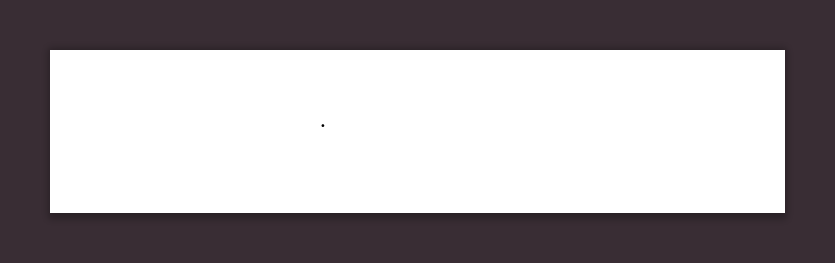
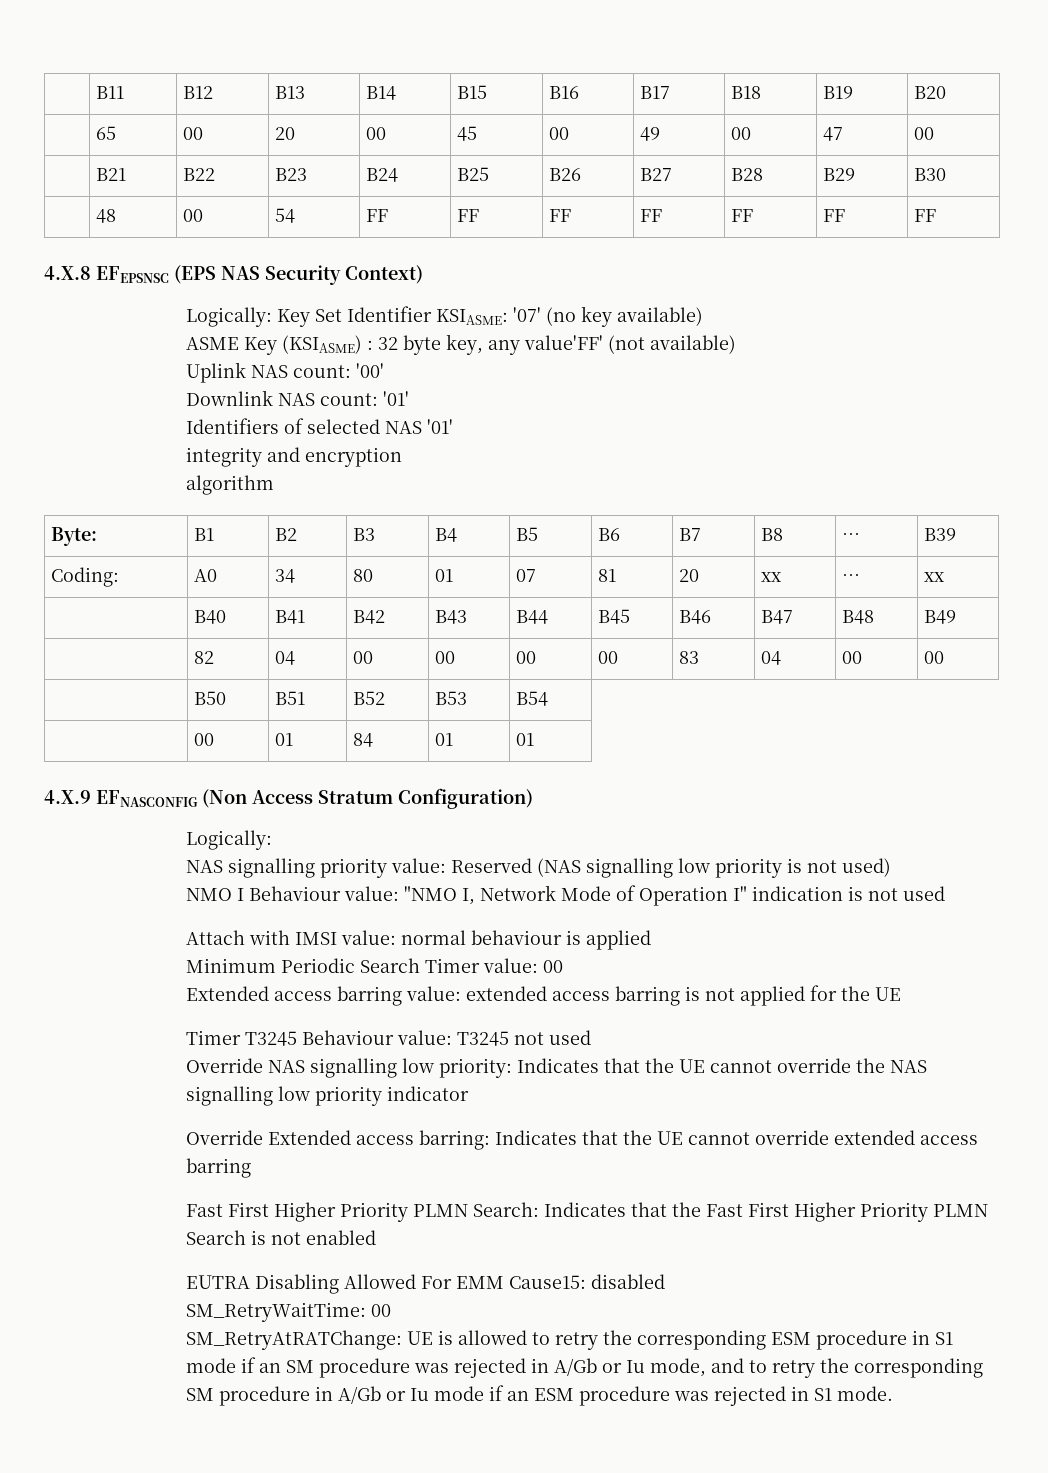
[320,124,327,127] . -> [96,86,125,99] [183,86,214,99] [275,86,306,99] [366,86,397,100] [457,85,488,99] [549,86,580,99] [640,86,671,99] [731,86,762,99] [823,86,854,99] [914,86,947,99] [96,126,117,140] [183,127,204,140] [275,127,296,140] [366,127,387,140] [457,126,478,141] [549,127,570,140] [640,127,661,141] [731,127,752,140] [823,127,844,141] [914,127,935,140] [96,168,127,181] [183,168,216,181] [275,168,308,181] [366,168,399,182] [457,167,490,181] [549,168,582,181] [640,168,673,181] [731,168,764,181] [823,168,856,181] [914,168,947,181] [96,209,117,223] [183,209,204,222] [275,208,296,223] [366,209,389,222] [457,209,480,222] [549,209,572,222] [640,209,663,222] [731,209,754,222] [823,209,846,222] [914,209,937,222] [44,265,423,285] [186,306,704,327] [186,334,737,355] [186,362,385,383] [186,390,410,406] [186,418,454,434] [186,447,403,467] [186,475,275,495] [51,527,98,546] [194,528,215,541] [275,528,298,541] [353,528,376,541] [435,528,458,542] [516,527,539,541] [598,528,621,541] [679,528,702,541] [761,528,784,541] [842,533,861,541] [924,528,957,541] [51,567,120,587] [194,569,218,582] [275,569,296,583] [353,569,374,582] [435,569,454,582] [516,569,537,582] [598,569,617,582] [679,569,700,582] [761,572,782,582] [842,574,861,582] [924,572,945,582] [194,610,227,624] [275,610,306,624] [353,610,386,624] [435,610,468,624] [516,610,549,624] [598,609,631,624] [679,610,712,624] [761,610,794,624] [842,610,875,624] [924,610,957,624] [194,651,215,664] [275,651,296,665] [353,651,374,664] [435,651,456,664] [516,651,537,664] [598,651,619,664] [679,651,700,664] [761,651,782,665] [842,651,863,664] [924,651,945,664] [194,691,227,705] [275,691,306,705] [353,691,386,705] [435,691,468,705] [516,691,549,706] [194,733,215,746] [275,733,294,746] [353,733,374,747] [435,733,454,746] [516,733,535,746] [44,788,533,809] [186,830,273,850] [186,858,892,878] [186,885,946,906] [186,930,652,950] [186,958,564,973] [186,985,902,1006] [186,1030,592,1046] [186,1058,928,1078] [186,1086,470,1106] [186,1130,979,1150] [186,1158,252,1178] [186,1202,989,1222] [186,1230,377,1245] [186,1274,666,1294] [186,1302,392,1322] [186,1330,954,1350] [186,1357,984,1378] [186,1385,894,1406] | B11 | B12 | B13 | B14 | B15 | B16 | B17 | B18 | B19 | B20 // | 65 | 00 | 20 | 00 | 45 | 00 | 49 | 00 | 47 | 00 // | B21 | B22 | B23 | B24 | B25 | B26 | B27 | B28 | B29 | B30 // | 48 | 00 | 54 | FF | FF | FF | FF | FF | FF | FF // 4.X.8 EFEPSNSC (EPS NAS Security Context) // Logically: Key Set Identifier KSIASME: '07' (no key available) // ASME Key (KSIASME) : 32 byte key, any value'FF' (not available) // Uplink NAS count: '00' // Downlink NAS count: '01' // Identifiers of selected NAS '01' // integrity and encryption // algorithm // Byte: | B1 | B2 | B3 | B4 | B5 | B6 | B7 | B8 | … | B39 // Coding: | A0 | 34 | 80 | 01 | 07 | 81 | 20 | xx | … | xx // | B40 | B41 | B42 | B43 | B44 | B45 | B46 | B47 | B48 | B49 // | 82 | 04 | 00 | 00 | 00 | 00 | 83 | 04 | 00 | 00 // | B50 | B51 | B52 | B53 | B54 // | 00 | 01 | 84 | 01 | 01 // 4.X.9 EFNASCONFIG (Non Access Stratum Configuration) // Logically: // NAS signalling priority value: Reserved (NAS signalling low priority is not used) // NMO I Behaviour value: "NMO I, Network Mode of Operation I" indication is not used // Attach with IMSI value: normal behaviour is applied // Minimum Periodic Search Timer value: 00 // Extended access barring value: extended access barring is not applied for the UE // Timer T3245 Behaviour value: T3245 not used // Override NAS signalling low priority: Indicates that the UE cannot override the NAS signalling low priority indicator // Override Extended access barring: Indicates that the UE cannot override extended access barring // Fast First Higher Priority PLMN Search: Indicates that the Fast First Higher Priority PLMN Search is not enabled // EUTRA Disabling Allowed For EMM Cause15: disabled // SM_RetryWaitTime: 00 // SM_RetryAtRATChange: UE is allowed to retry the corresponding ESM procedure in S1 mode if an SM procedure was rejected in A/Gb or Iu mode, and to retry the corresponding SM procedure in A/Gb or Iu mode if an ESM procedure was rejected in S1 mode.

